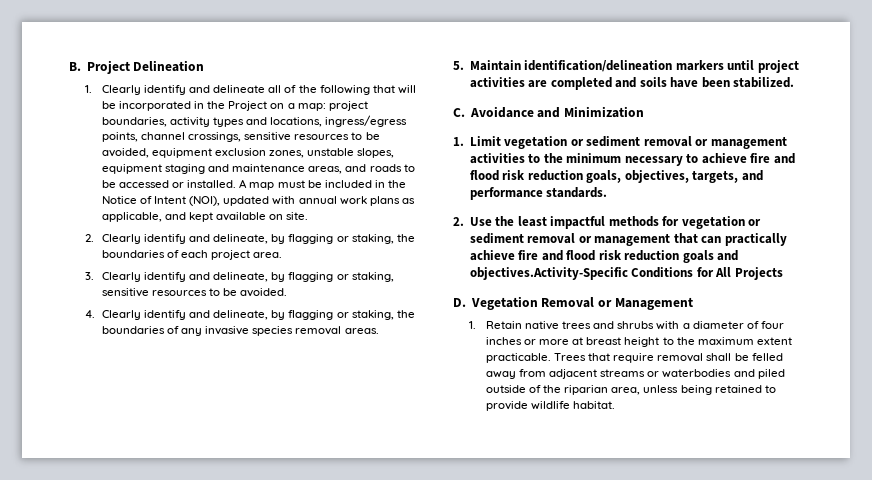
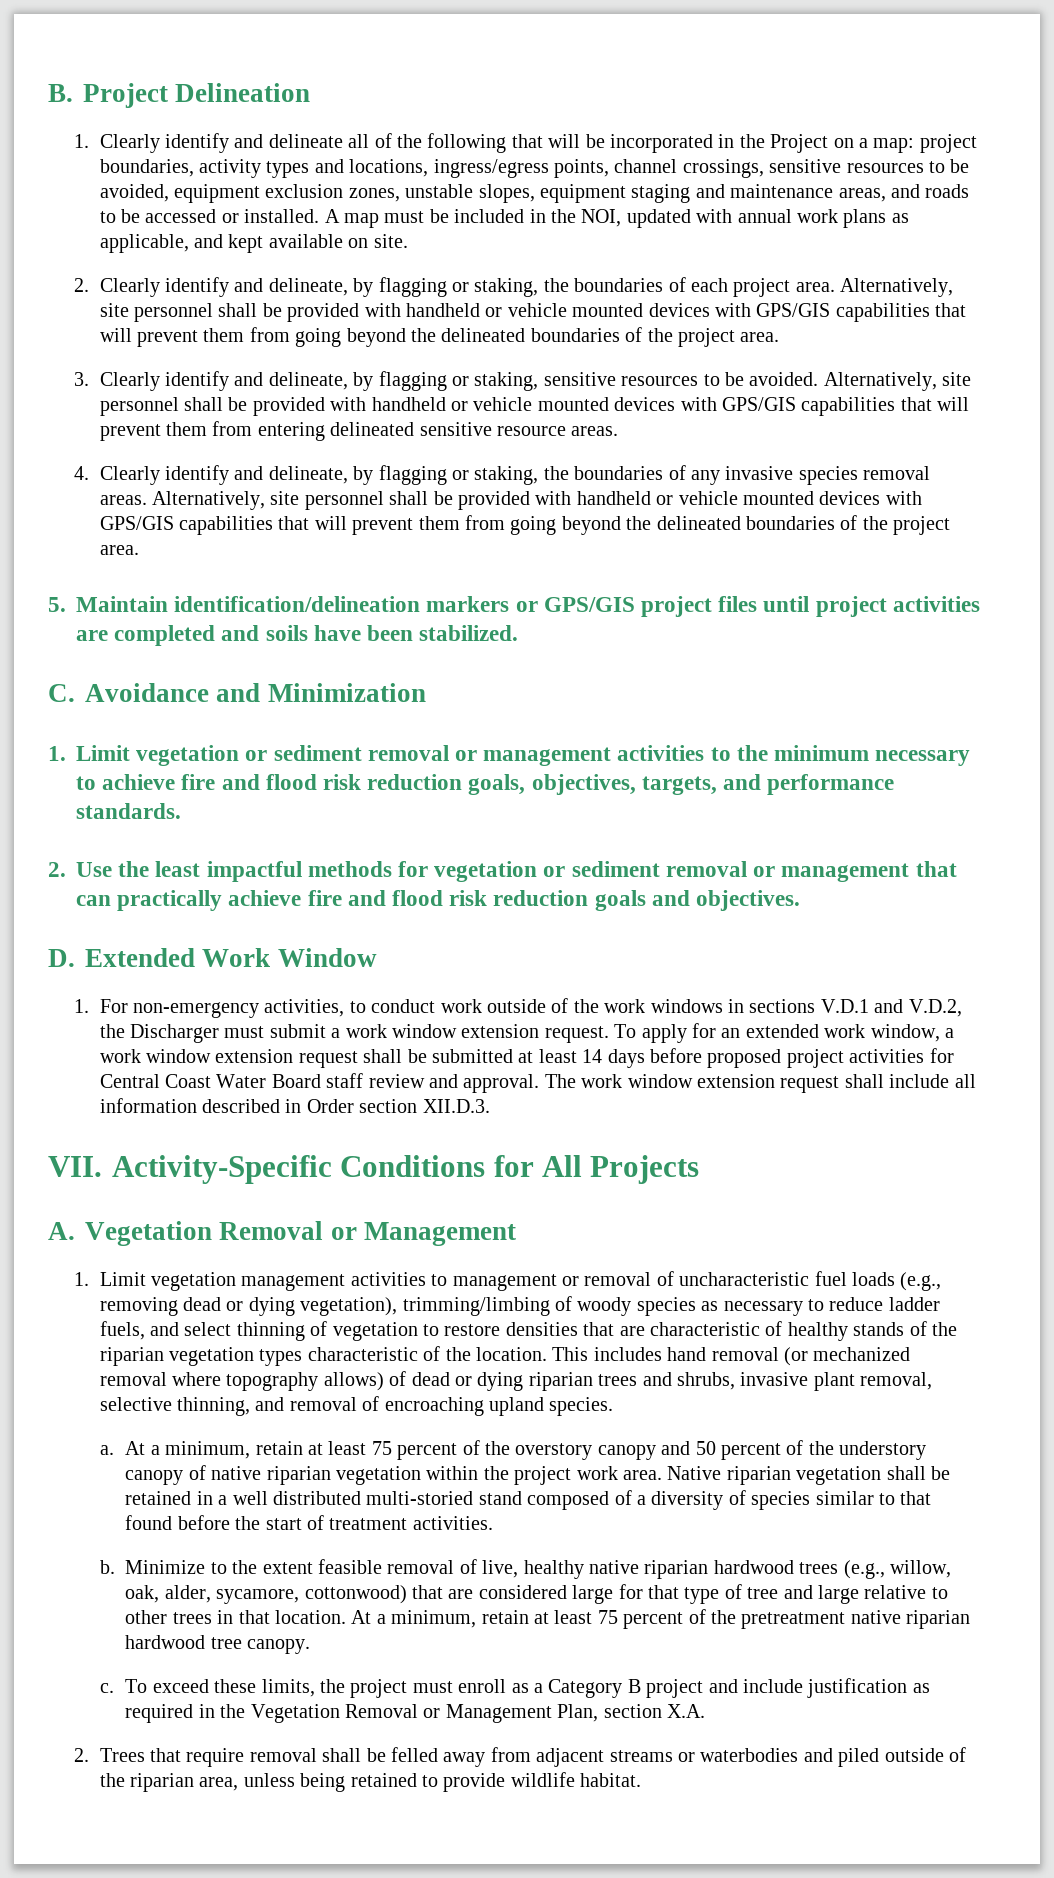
[101,196,221,206] Notice of Intent (NOI), -> [581,209,622,227] NOI,
(283, 255) none -> [840,278,954,297] [99,303,967,322] [99,327,780,347] Alternatively, site personnel shall be provided with handheld or vehicle mounted devices with GPS/GIS capabilities that will prevent them from going beyond the delineated boundaries of the project area.
(288, 292) none -> [823,372,972,391] [99,397,970,416] [99,421,619,441] Alternatively, site personnel shall be provided with handheld or vehicle mounted devices with GPS/GIS capabilities that will prevent them from entering delineated sensitive resource areas.
(379, 331) none -> [151,491,922,510] [99,515,951,535] [99,545,139,555] Alternatively, site personnel shall be provided with handheld or vehicle mounted devices with GPS/GIS capabilities that will prevent them from going beyond the delineated boundaries of the project area.
(724, 65) none -> [515,596,758,617] or GPS/GIS project files
[469,267,628,280] objectives.Activity-Specific -> [696,890,801,911] [48,948,377,967] [73,998,962,1018] [99,1023,954,1043] [99,1048,954,1068] [99,1073,976,1093] [99,1098,490,1113] [48,1155,332,1184] objectives. // D. Extended Work Window // 1. For non-emergency activities, to conduct work outside of the work windows in sections V.D.1 and V.D.2, the Discharger must submit a work window extension request. To apply for an extended work window, a work window extension request shall be submitted at least 14 days before proposed project activities for Central Coast Water Board staff review and approval. The work window extension request shall include all information described in Order section XII.D.3. // VII. Activity-Specific
[453,298,466,307] D. -> [48,1222,75,1240] A.
[485,321,784,330] [485,337,792,347] [485,353,551,363] Retain native trees and shrubs with a diameter of four inches or more at breast height to the maximum extent practicable. -> [99,1271,942,1291] [99,1296,940,1316] [99,1321,957,1341] [99,1346,911,1366] [99,1371,933,1391] [99,1396,614,1416] [99,1440,927,1460] [125,1465,950,1485] [125,1490,932,1510] [125,1515,493,1530] [99,1559,951,1579] [125,1584,948,1604] [125,1609,971,1629] [125,1635,311,1654] [99,1678,930,1698] [125,1704,705,1723] [73,1748,89,1762] Limit vegetation management activities to management or removal of uncharacteristic fuel loads (e.g., removing dead or dying vegetation), trimming/limbing of woody species as necessary to reduce ladder fuels, and select thinning of vegetation to restore densities that are characteristic of healthy stands of the riparian vegetation types characteristic of the location. This includes hand removal (or mechanized removal where topography allows) of dead or dying riparian trees and shrubs, invasive plant removal, selective thinning, and removal of encroaching upland species. // a. At a minimum, retain at least 75 percent of the overstory canopy and 50 percent of the understory canopy of native riparian vegetation within the project work area. Native riparian vegetation shall be retained in a well distributed multi-storied stand composed of a diversity of species similar to that found before the start of treatment activities. // b. Minimize to the extent feasible removal of live, healthy native riparian hardwood trees (e.g., willow, oak, alder, sycamore, cottonwood) that are considered large for that type of tree and large relative to other trees in that location. At a minimum, retain at least 75 percent of the pretreatment native riparian hardwood tree canopy. // c. To exceed these limits, the project must enroll as a Category B project and include justification as required in the Vegetation Removal or Management Plan, section X.A. // 2.

